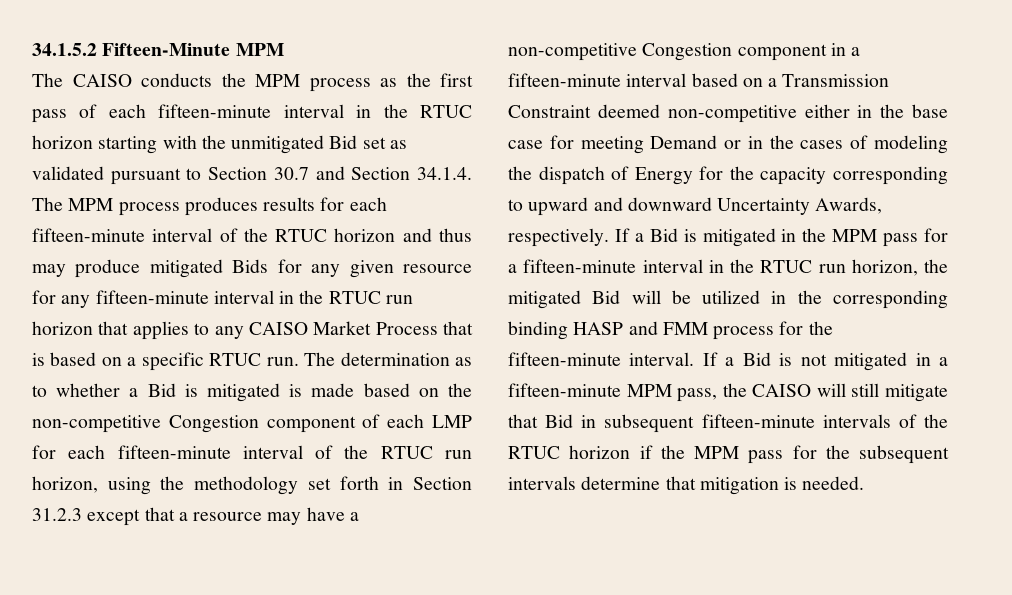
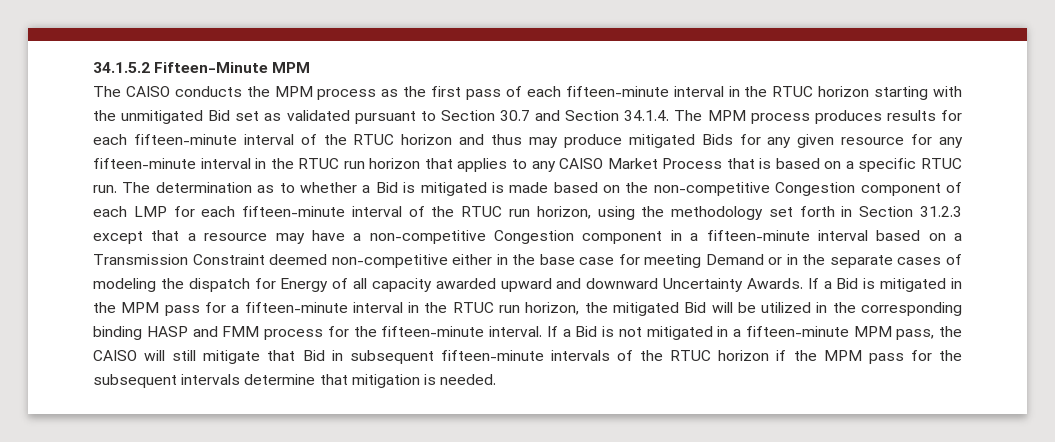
(794, 142) none -> [829,255,893,268] separate
[611,166,948,185] [508,199,523,211] of Energy for the capacity corresponding to -> [254,278,496,292] for Energy of all capacity awarded
[815,197,883,214] [508,228,609,247] Awards, respectively. -> [746,278,803,289] Awards.

